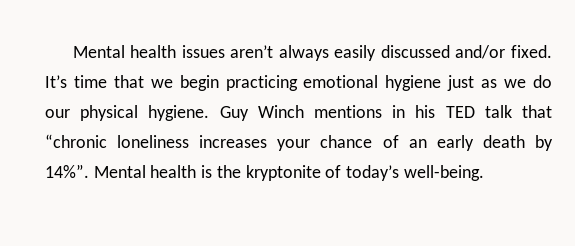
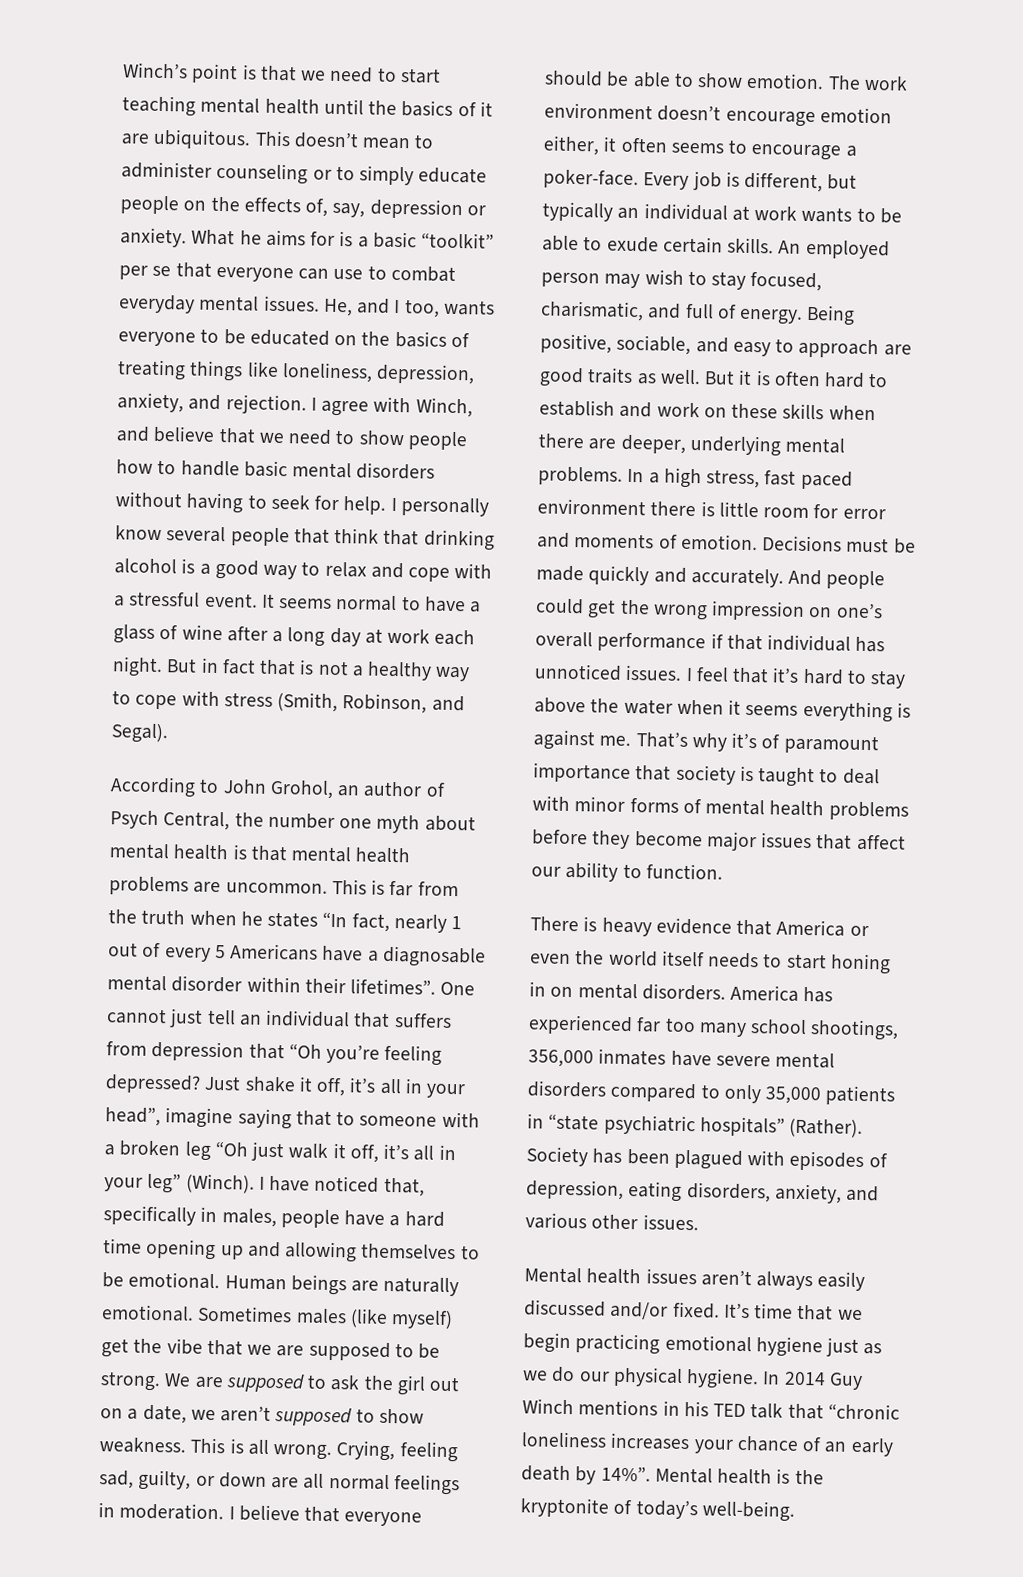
(72, 51) none -> [122,62,441,84] [122,95,493,117] [121,128,435,150] [121,161,488,186] [120,195,486,220] [120,227,495,249] [119,262,456,283] [119,294,495,318] [118,328,470,348] [117,359,476,385] [117,392,473,418] [116,425,468,451] [116,459,436,480] [115,491,489,517] [115,525,495,551] [114,558,493,582] [114,591,482,613] [113,624,476,647] [112,656,471,682] [112,690,465,714] [111,723,169,744] [110,776,446,799] [110,810,476,834] [109,843,411,864] [109,876,459,897] [108,909,463,933] [108,942,486,968] [107,975,476,996] [106,1008,452,1029] [106,1040,443,1066] [105,1074,466,1099] [105,1107,480,1130] [104,1140,456,1163] [104,1173,425,1197] [103,1205,445,1229] [103,1238,480,1263] [102,1271,460,1297] [101,1304,454,1330] [101,1338,441,1362] [100,1371,461,1396] [100,1404,424,1427] [99,1437,458,1463] [99,1469,460,1496] [98,1502,423,1527] [544,70,908,91] [544,102,892,128] [543,135,857,161] [543,169,858,193] [542,201,902,224] [542,235,890,260] [541,269,823,292] [540,300,856,326] [540,333,912,359] [539,367,889,388] [539,399,876,421] [538,433,846,457] [538,466,853,490] [537,498,886,520] [537,532,916,554] [536,565,886,590] [535,598,883,621] [535,631,886,653] [534,663,907,689] [534,697,911,723] [533,729,879,755] [533,762,880,788] [532,795,909,821] [532,829,906,852] [531,861,723,882] [530,916,869,937] [530,950,891,975] [529,981,834,1003] [528,1014,900,1041] [528,1048,836,1069] [527,1080,897,1106] [527,1113,864,1139] [526,1146,888,1172] [526,1179,880,1204] [525,1212,699,1231] Winch’s point is that we need to start teaching mental health until the basics of it are ubiquitous. This doesn’t mean to administer counseling or to simply educate people on the effects of, say, depression or anxiety. What he aims for is a basic “toolkit” per se that everyone can use to combat everyday mental issues. He, and I too, wants everyone to be educated on the basics of treating things like loneliness, depression, anxiety, and rejection. I agree with Winch, and believe that we need to show people how to handle basic mental disorders without having to seek for help. I personally know several people that think that drinking alcohol is a good way to relax and cope with a stressful event. It seems normal to have a glass of wine after a long day at work each night. But in fact that is not a healthy way to cope with stress (Smith, Robinson, and Segal). // According to John Grohol, an author of Psych Central, the number one myth about mental health is that mental health problems are uncommon. This is far from the truth when he states “In fact, nearly 1 out of every 5 Americans have a diagnosable mental disorder within their lifetimes”. One cannot just tell an individual that suffers from depression that “Oh you’re feeling depressed? Just shake it off, it’s all in your head”, imagine saying that to someone with a broken leg “Oh just walk it off, it’s all in your leg” (Winch). I have noticed that, specifically in males, people have a hard time opening up and allowing themselves to be emotional. Human beings are naturally emotional. Sometimes males (like myself) get the vibe that we are supposed to be strong. We are supposed to ask the girl out on a date, we aren’t supposed to show weakness. This is all wrong. Crying, feeling sad, guilty, or down are all normal feelings in moderation. I believe that everyone should be able to show emotion. The work environment doesn’t encourage emotion either, it often seems to encourage a poker-face. Every job is different, but typically an individual at work wants to be able to exude certain skills. An employed person may wish to stay focused, charismatic, and full of energy. Being positive, sociable, and easy to approach are good traits as well. But it is often hard to establish and work on these skills when there are deeper, underlying mental problems. In a high stress, fast paced environment there is little room for error and moments of emotion. Decisions must be made quickly and accurately. And people could get the wrong impression on one’s overall performance if that individual has unnoticed issues. I feel that it’s hard to stay above the water when it seems everything is against me. That’s why it’s of paramount importance that society is taught to deal with minor forms of mental health problems before they become major issues that affect our ability to function. // There is heavy evidence that America or even the world itself needs to start honing in on mental disorders. America has experienced far too many school shootings, 356,000 inmates have severe mental disorders compared to only 35,000 patients in “state psychiatric hospitals” (Rather). Society has been plagued with episodes of depression, eating disorders, anxiety, and various other issues. //
(210, 113) none -> [762,1371,826,1386] In 2014

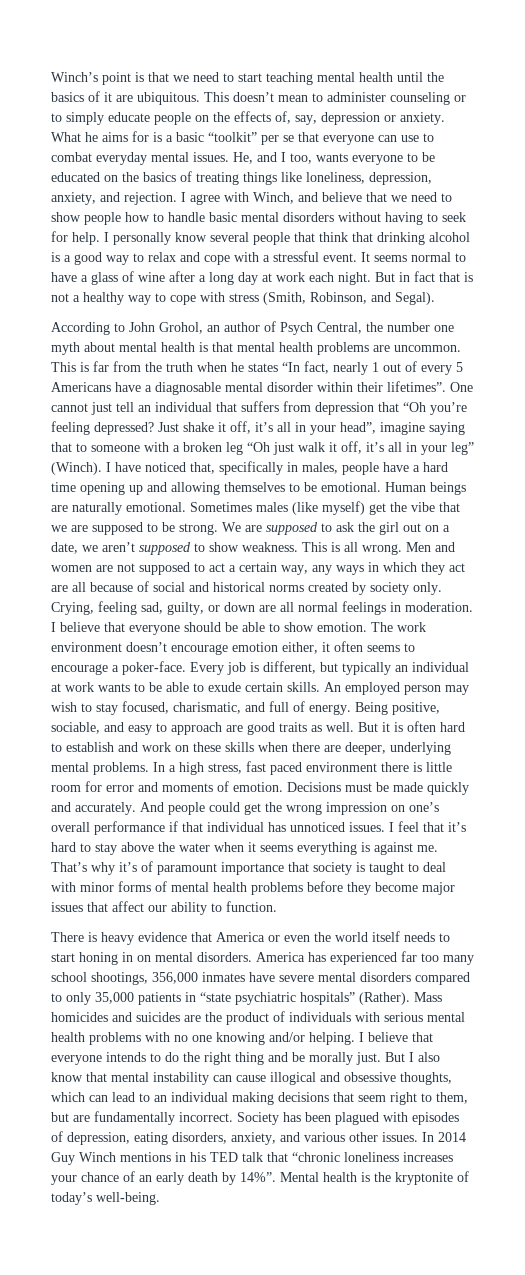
(333, 1452) none -> [406,542,455,552] [51,562,465,575] [51,581,442,595] Men and women are not supposed to act a certain way, any ways in which they act are all because of social and historical norms created by society only.
(864, 1128) none -> [414,992,442,1002] [51,1011,465,1025] [51,1032,433,1045] [51,1052,440,1065] [51,1072,452,1085] [51,1092,468,1105] [51,1111,233,1125] Mass homicides and suicides are the product of individuals with serious mental health problems with no one knowing and/or helping. I believe that everyone intends to do the right thing and be morally just. But I also know that mental instability can cause illogical and obsessive thoughts, which can lead to an individual making decisions that seem right to them, but are fundamentally incorrect.
[524,1267,866,1292] [524,1299,863,1321] [523,1332,883,1358] [522,1366,760,1390] // Mental health issues aren’t always easily discussed and/or fixed. It’s time that we begin practicing emotional hygiene just as we do our physical hygiene. -> (418, 1137) none

